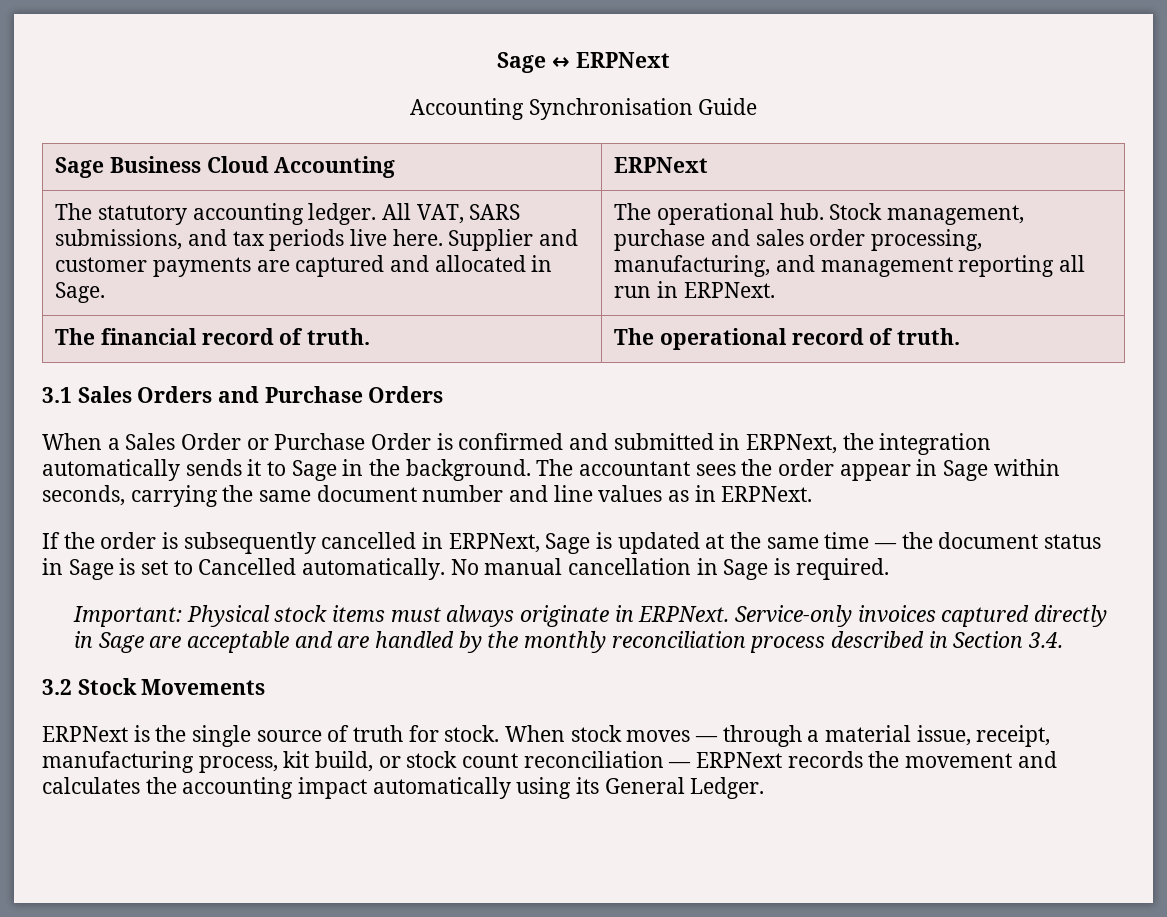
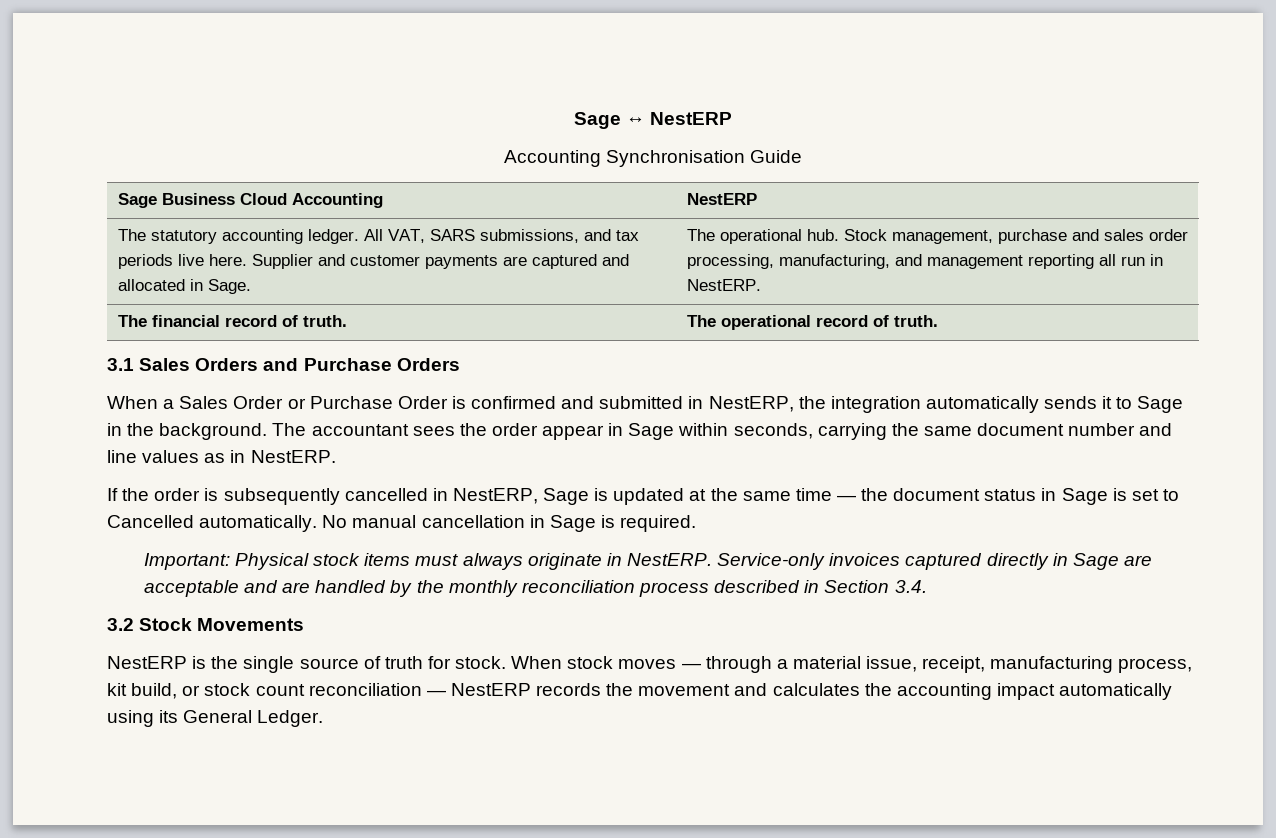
[575,52,670,68] ERPNext -> [650,112,733,125] NestERP
[614,157,709,173] ERPNext -> [686,193,757,205] NestERP
[683,282,775,298] ERPNext. -> [686,279,761,291] NestERP.
[746,434,838,454] ERPNext, -> [708,396,794,412] NestERP,
[721,486,813,502] ERPNext. -> [250,450,336,463] NestERP.
[448,533,540,553] ERPNext, -> [452,488,538,504] NestERP,
[638,606,730,622] ERPNext. -> [627,553,713,566] NestERP.
[42,726,128,742] ERPNext -> [107,656,187,669] NestERP
[696,752,783,768] ERPNext -> [450,683,531,696] NestERP

